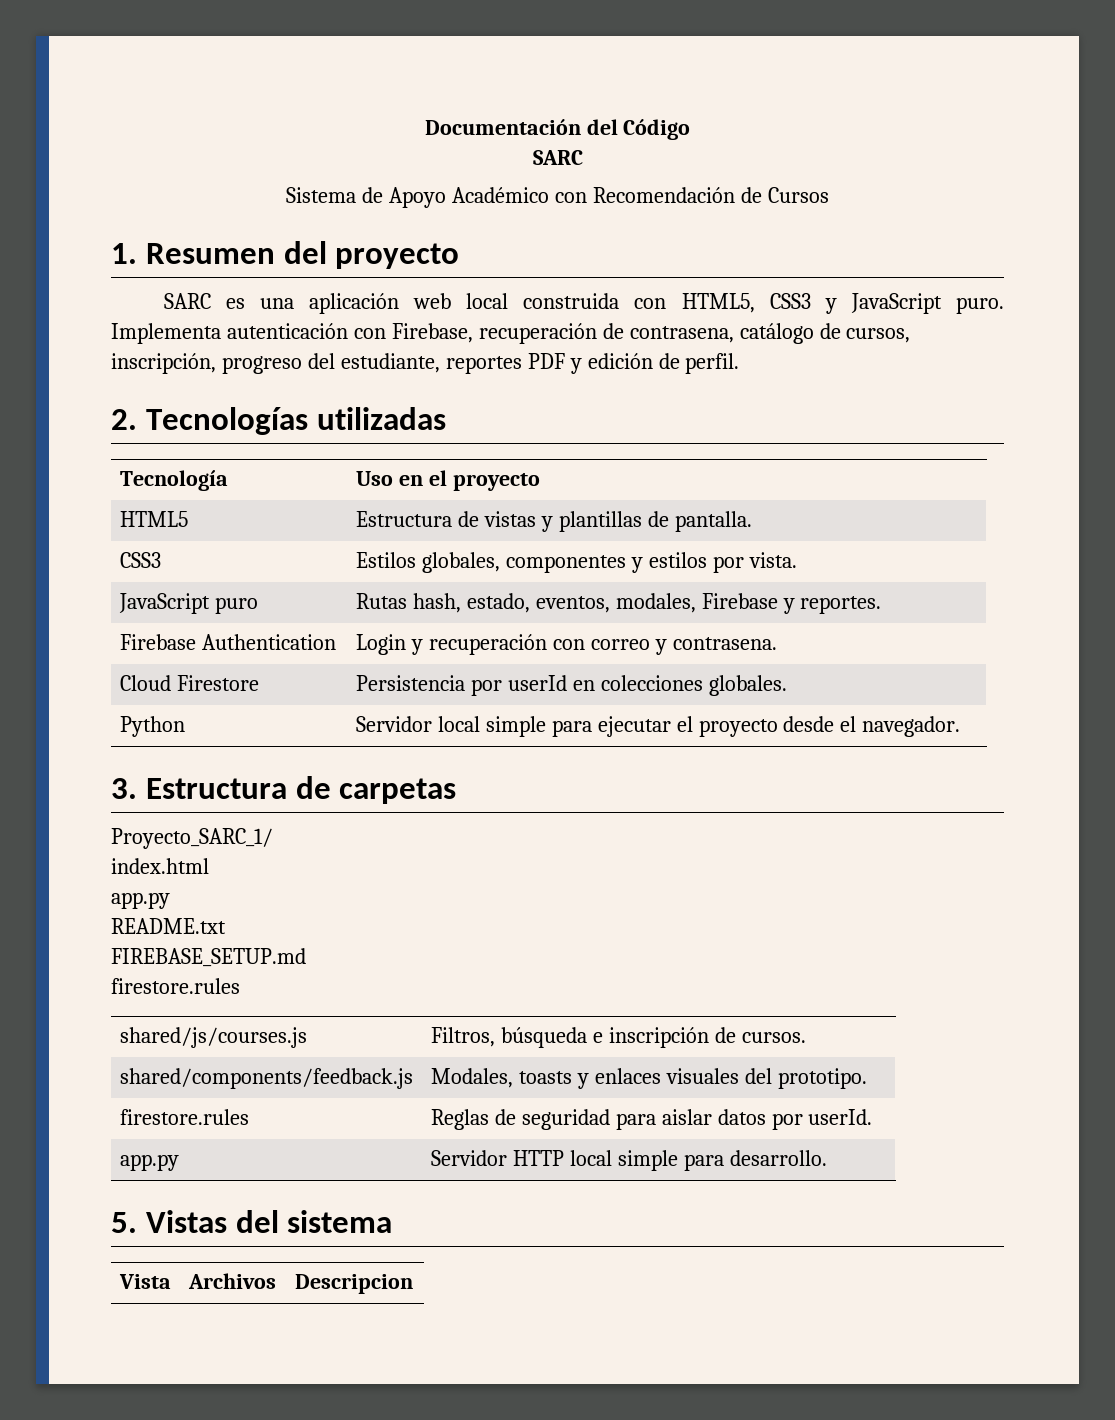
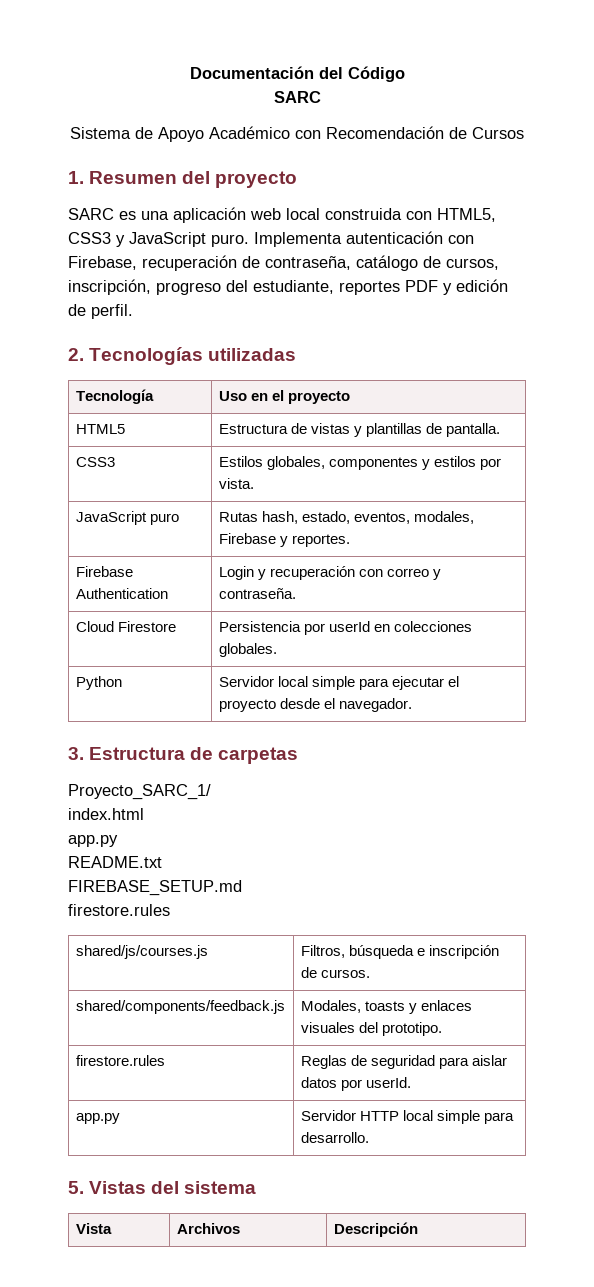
[629,326,734,343] contrasena, -> [265,256,351,270] contraseña,
[672,637,777,650] contrasena. -> [218,588,296,599] contraseña.
[294,1274,413,1294] Descripcion -> [333,1222,418,1237] Descripción

